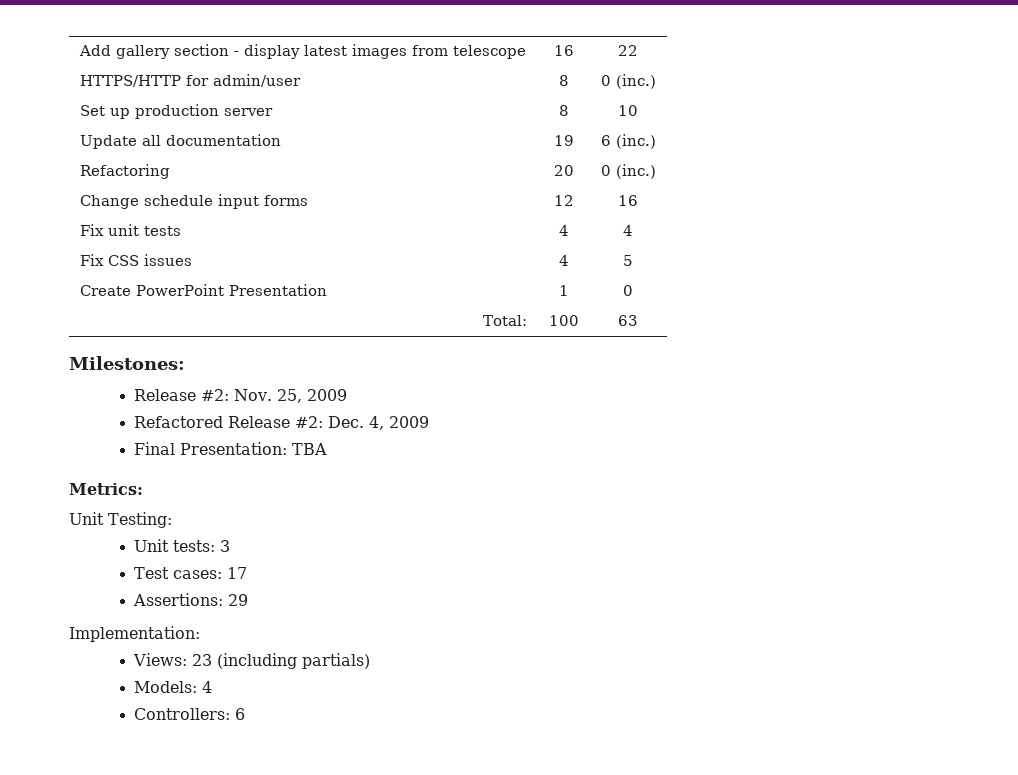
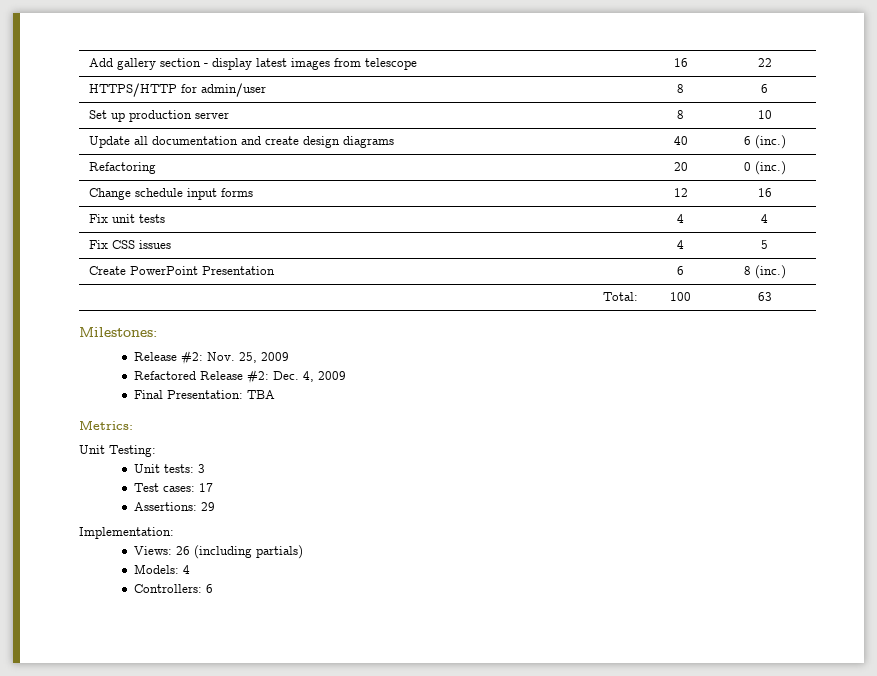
[600,74,656,89] 0 (inc.) -> [761,84,768,93] 6
[553,135,574,146] | 19 -> [240,136,394,148] [673,136,688,145] and create design diagrams | 40
[558,285,569,296] [623,285,633,296] 1 | 0 -> [677,266,684,275] [743,265,786,279] 6 | 8 (inc.)
[192,654,213,666] 23 -> [175,546,190,555] 26

